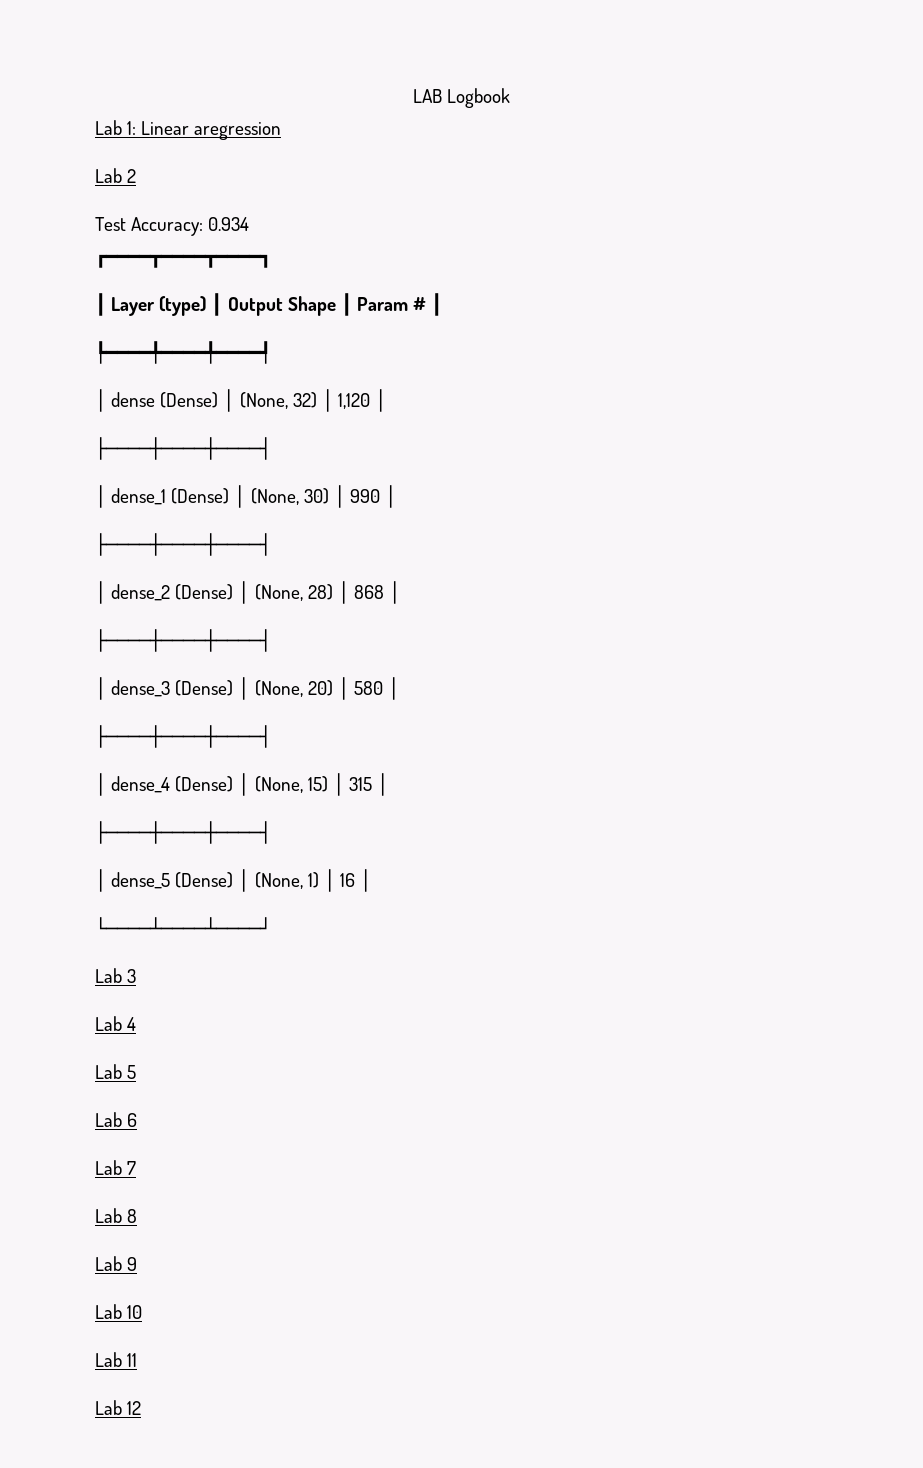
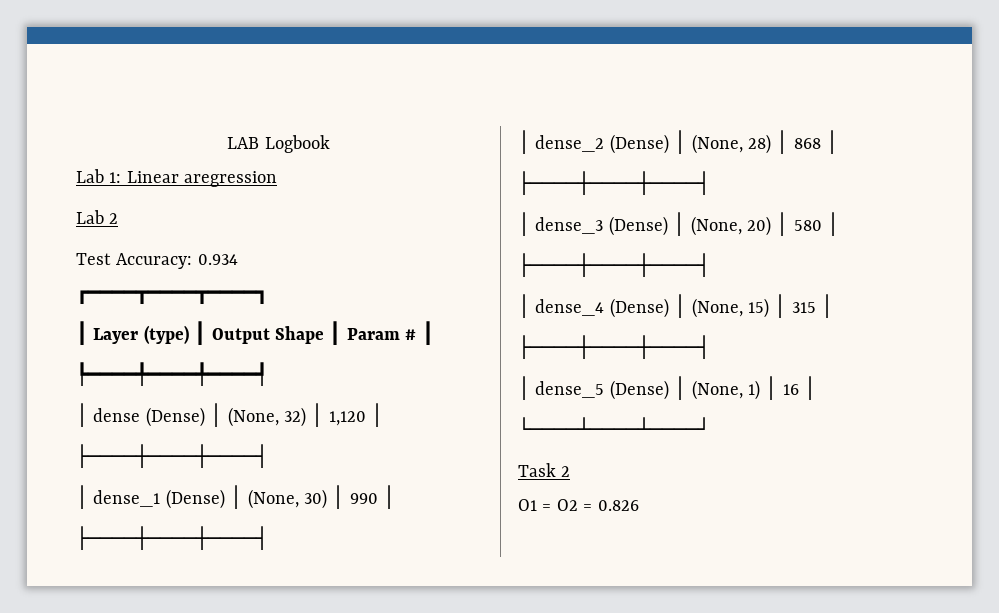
[95,968,137,983] [95,1016,137,1031] [95,1064,137,1079] [95,1112,138,1127] [95,1160,137,1175] [95,1208,138,1223] [95,1256,138,1271] [95,1304,143,1319] [95,1352,138,1367] [95,1400,142,1415] Lab 3 // Lab 4 // Lab 5 // Lab 6 // Lab 7 // Lab 8 // Lab 9 // Lab 10 // Lab 11 // Lab 12 -> [518,463,571,477] [518,499,639,511] Task 2 // O1 = O2 = 0.826

